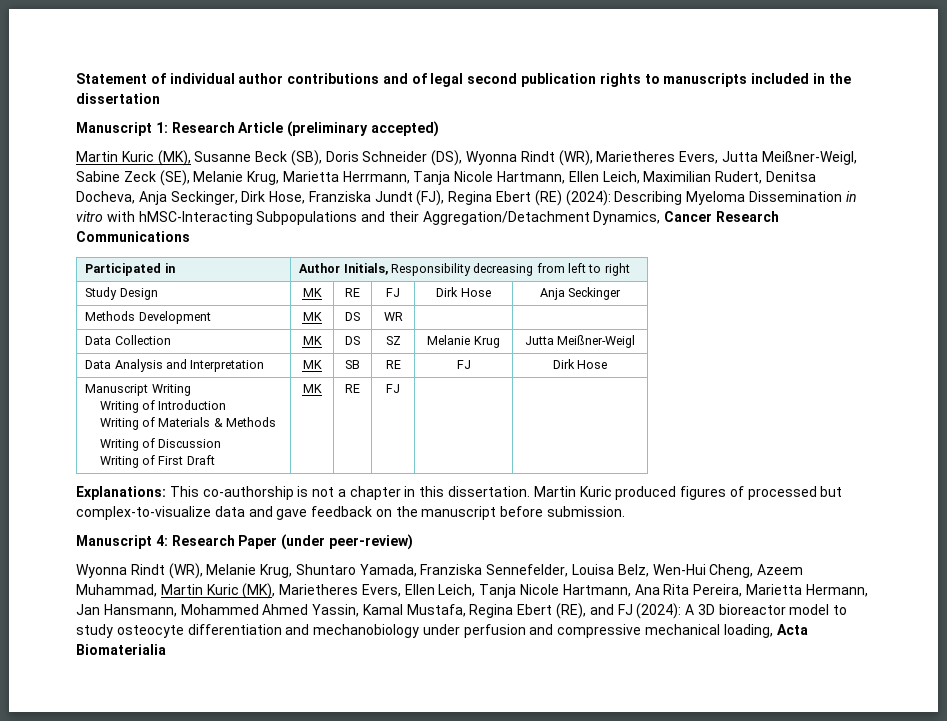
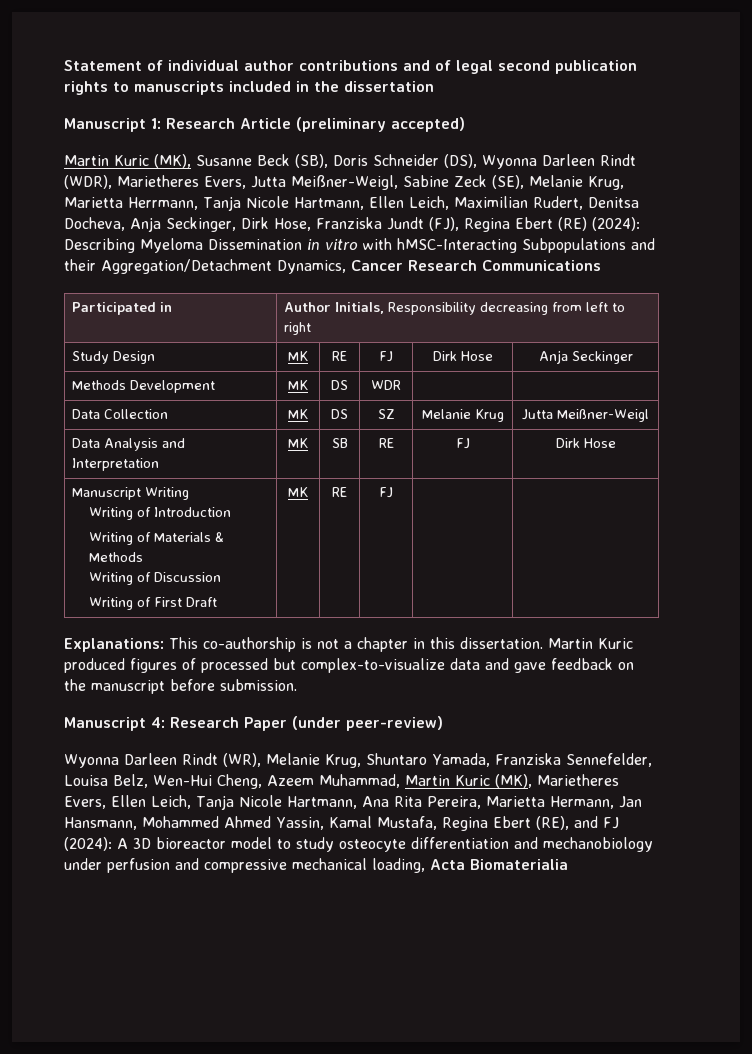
[520,150,593,166] Rindt (WR), -> [542,154,636,166] [64,175,112,189] Darleen Rindt (WDR),
[383,312,403,321] WR -> [371,380,401,390] WDR
(127, 571) none -> [124,753,177,765] Darleen

